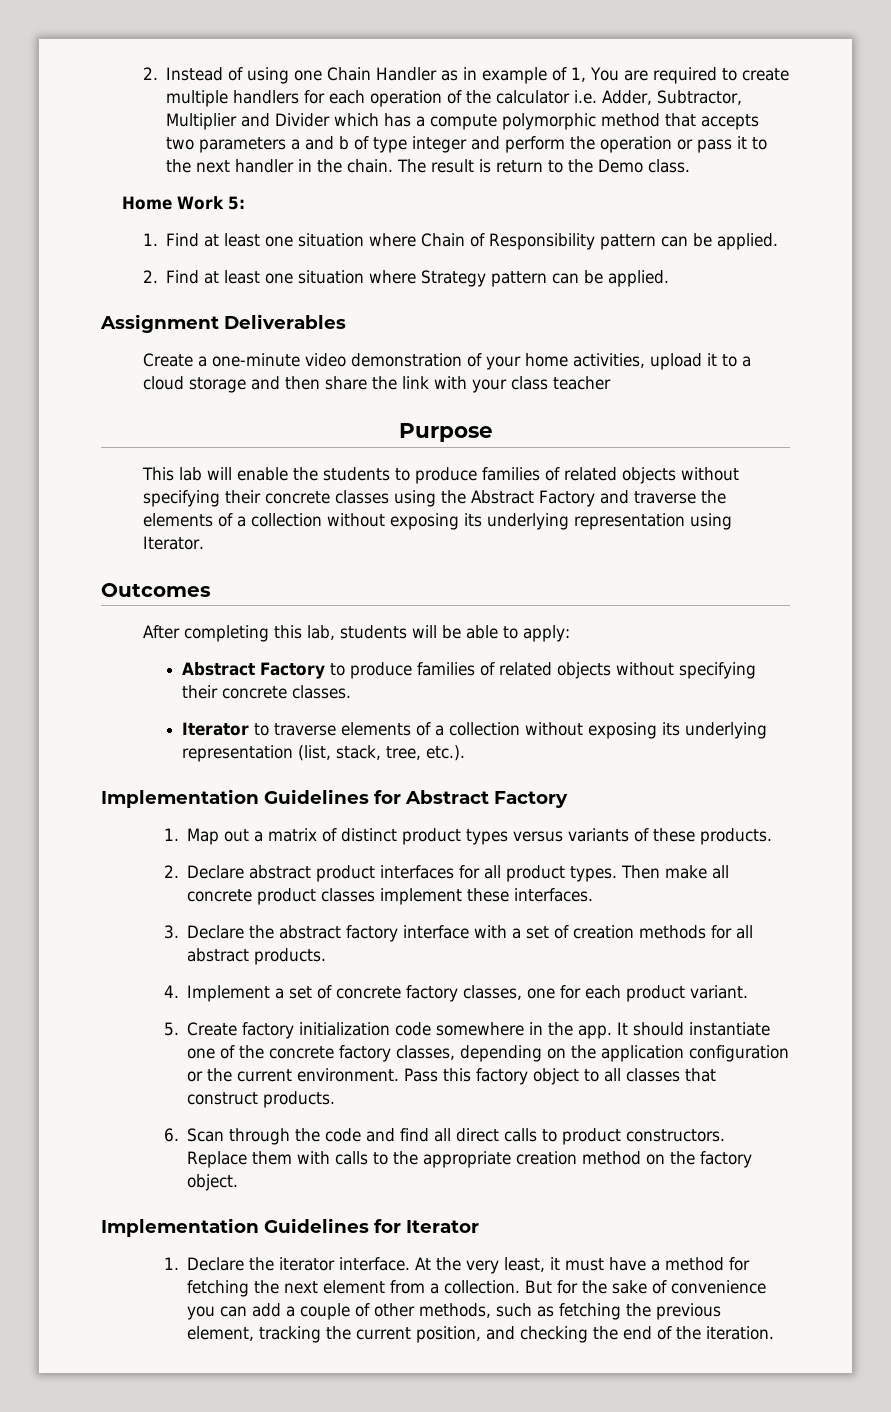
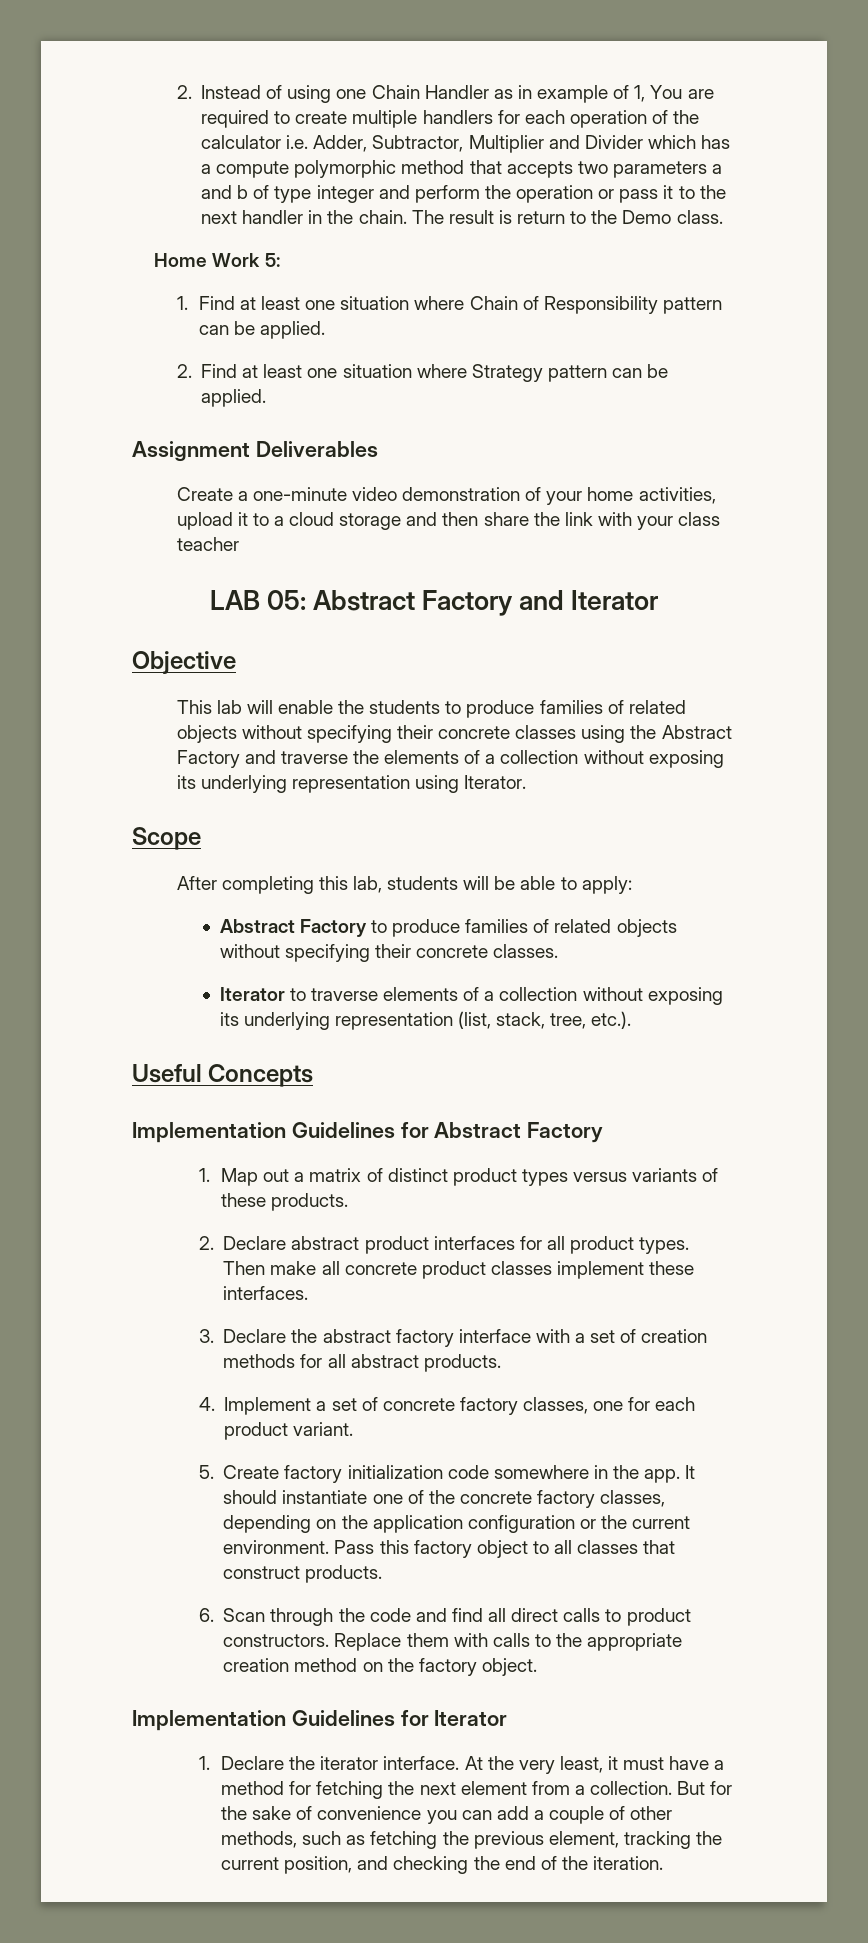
[398,423,493,442] Purpose -> [209,590,659,616] [132,651,236,674] LAB 05: Abstract Factory and Iterator // Objective
[101,583,211,597] Outcomes -> [132,827,201,850] Scope
(465, 753) none -> [132,1064,314,1087] // Useful Concepts

